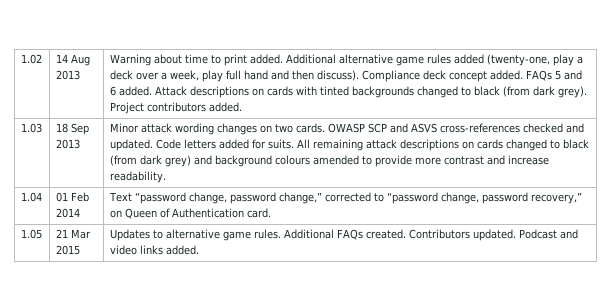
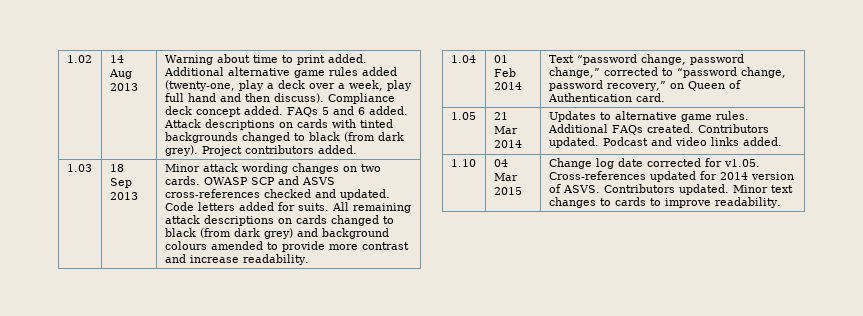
[55,245,80,255] 2015 -> [493,140,522,148] 2014
(199, 250) none -> [450,159,476,167] [493,159,508,167] [493,173,518,181] [493,187,522,195] [548,158,760,169] [548,171,794,182] [548,184,793,195] [548,197,781,208] // 1.10 | 04 Mar 2015 | Change log date corrected for v1.05. Cross-references updated for 2014 version of ASVS. Contributors updated. Minor text changes to cards to improve readability.

